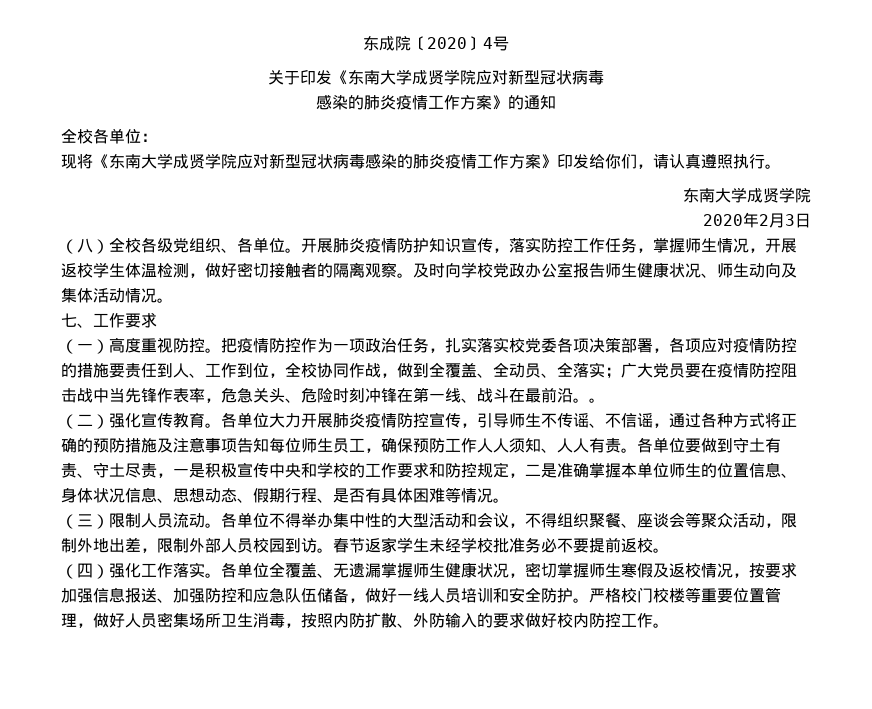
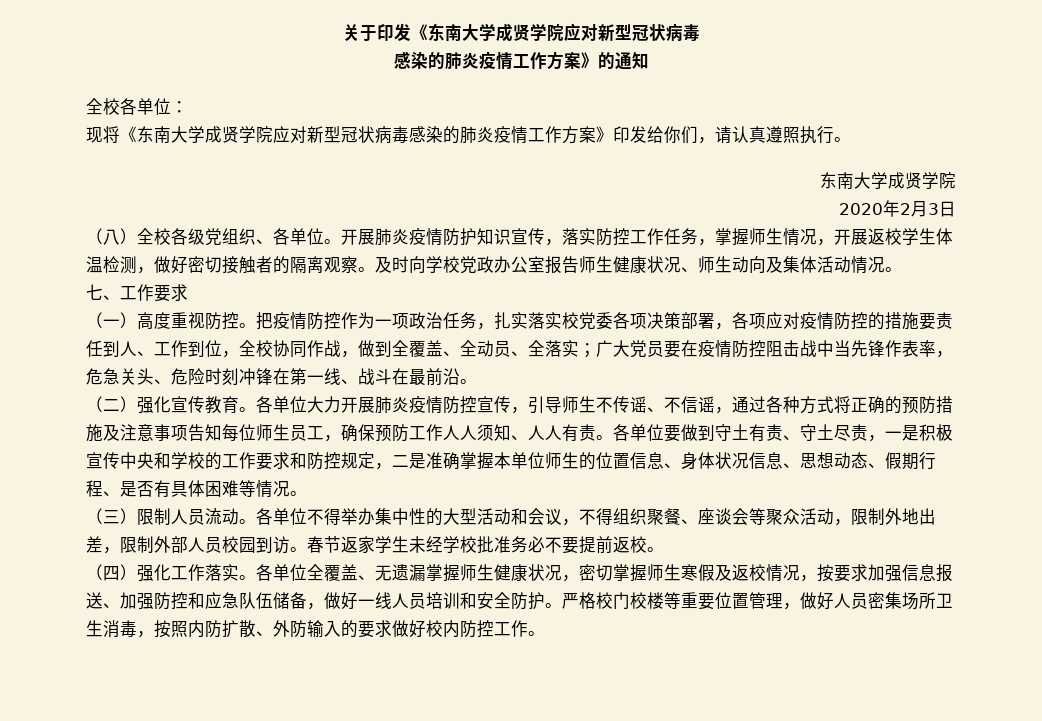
[363,36,509,51] 东成院〔2020〕4号 // -> (342, 32) none
[589,398,605,403] 。 -> (477, 381) none

